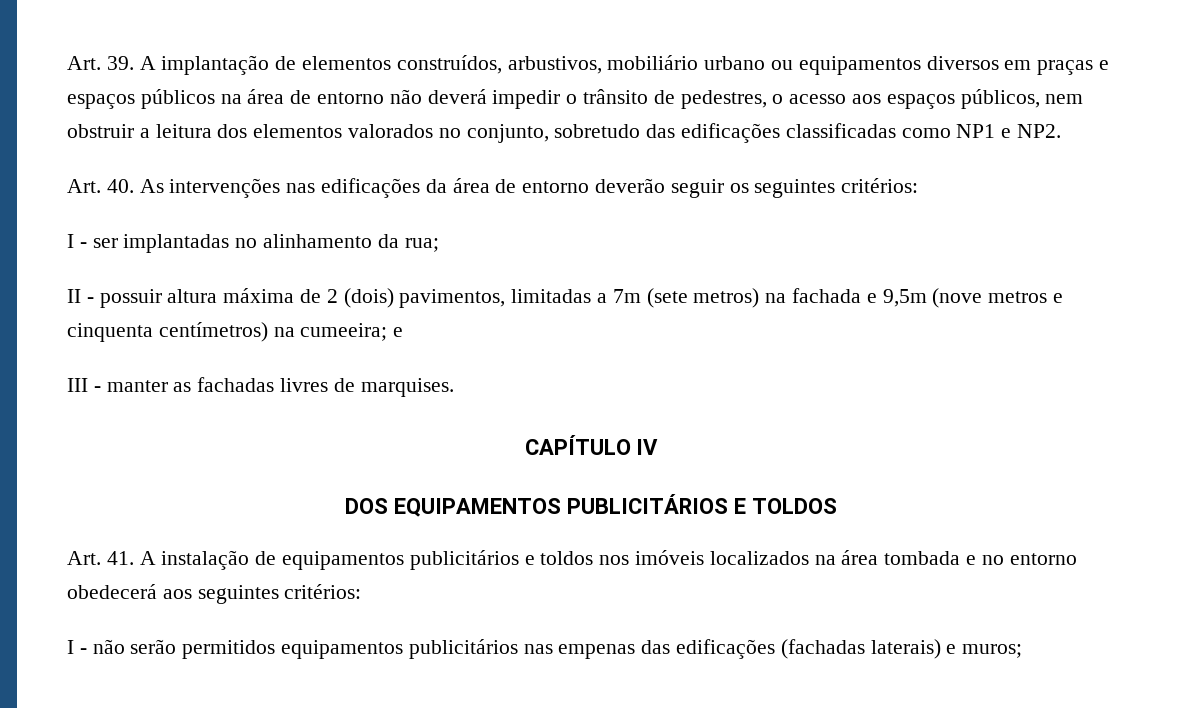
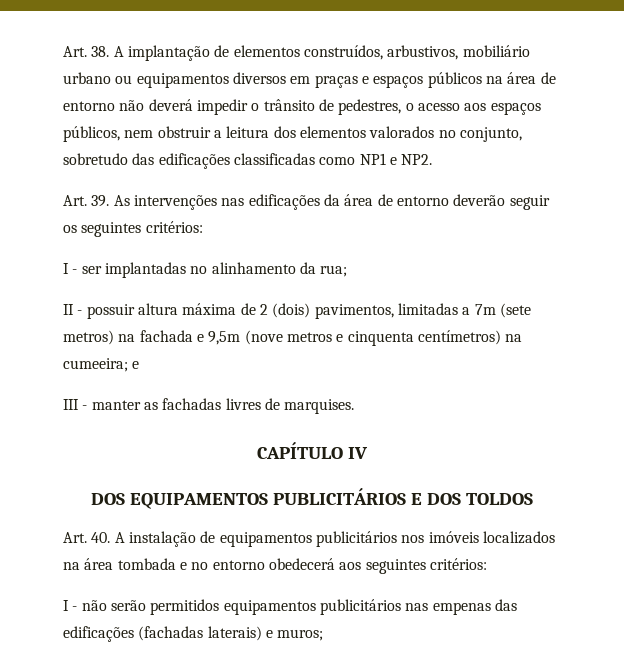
[67,56,134,70] Art. 39. -> [63,46,110,57] Art. 38.
[106,179,134,193] 40. -> [91,195,110,207] 39.
(746, 506) none -> [426,493,461,505] DOS
[106,551,134,565] 41. -> [91,532,111,543] 40.
[524,551,594,565] e toldos -> (397, 539) none

